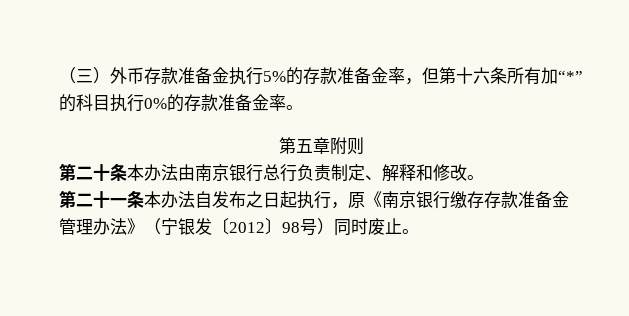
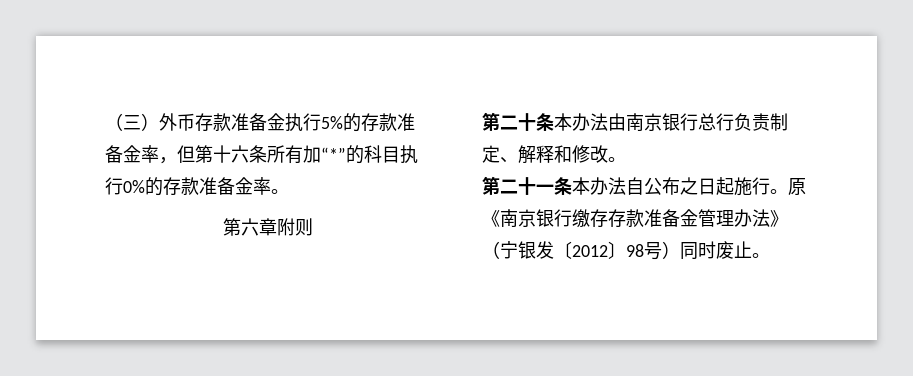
[295,139,313,153] 五 -> [241,218,259,236] 六
[212,191,229,208] 发 -> [644,177,662,195] 公
[297,191,348,209] 执行， -> [734,177,788,196] 施行。

